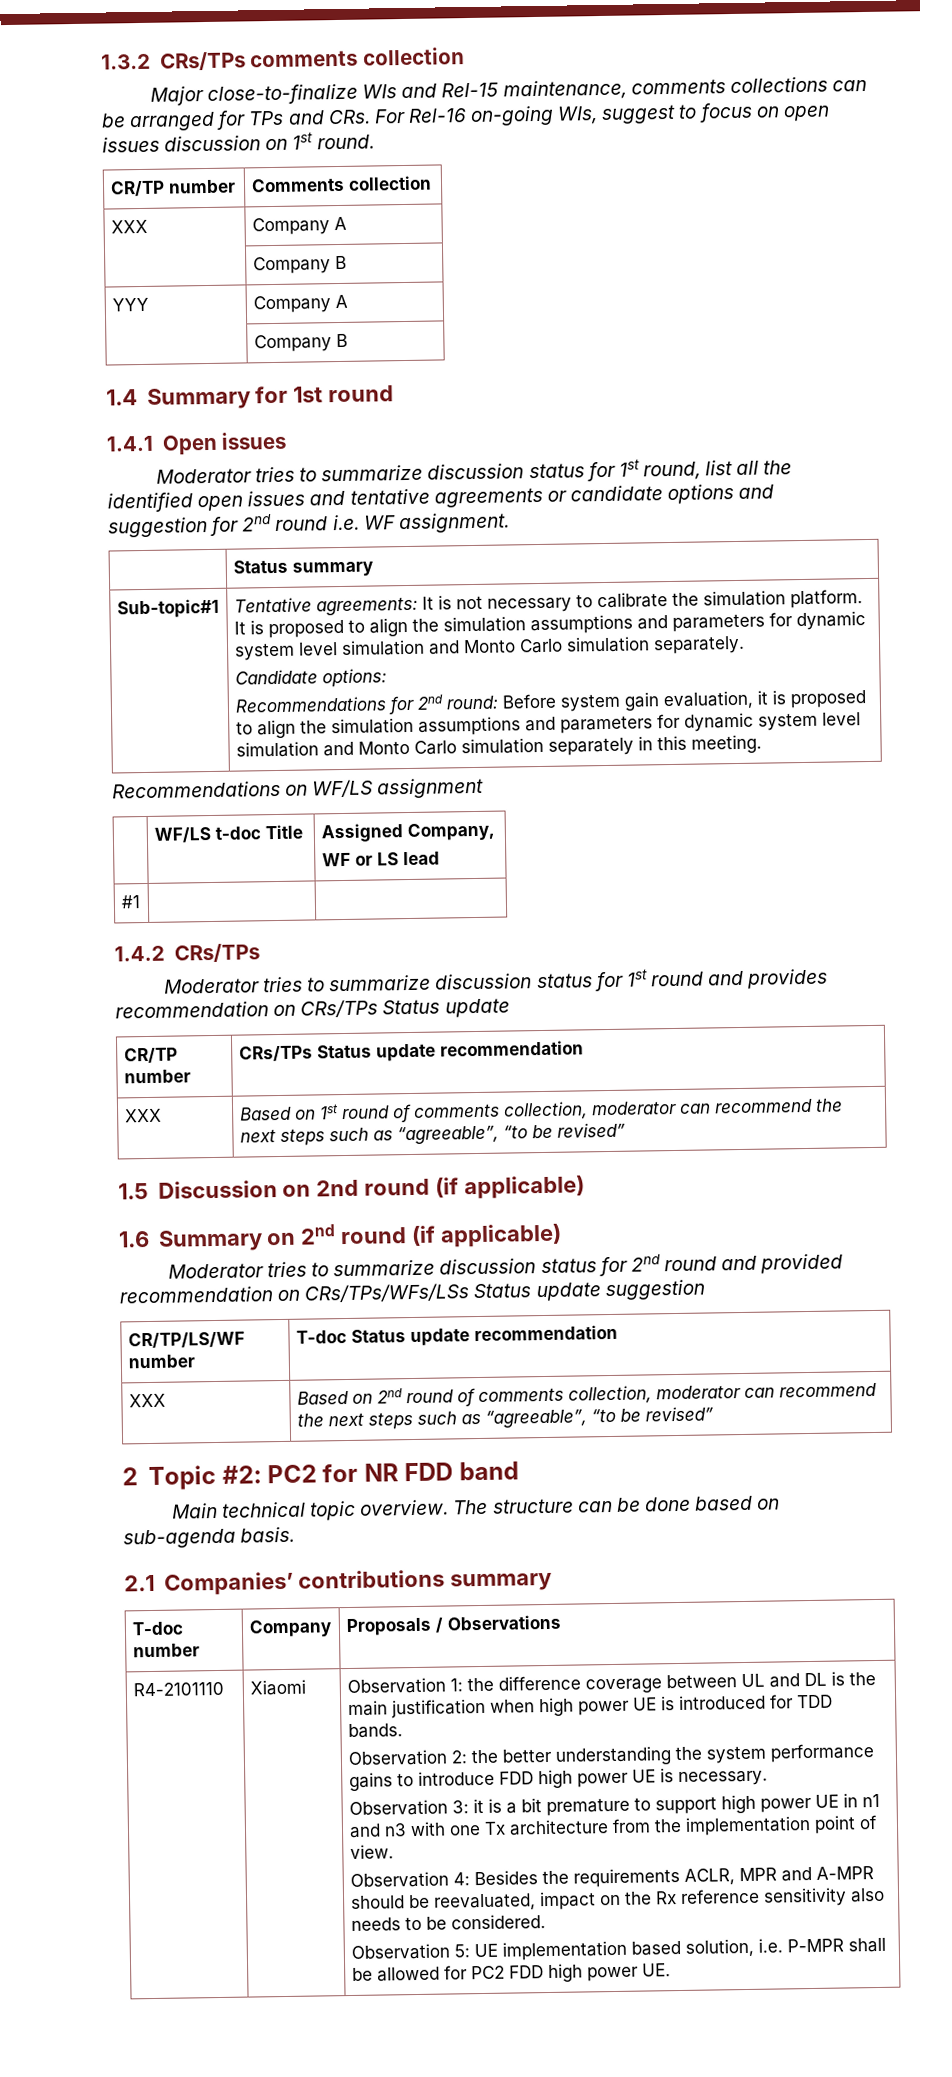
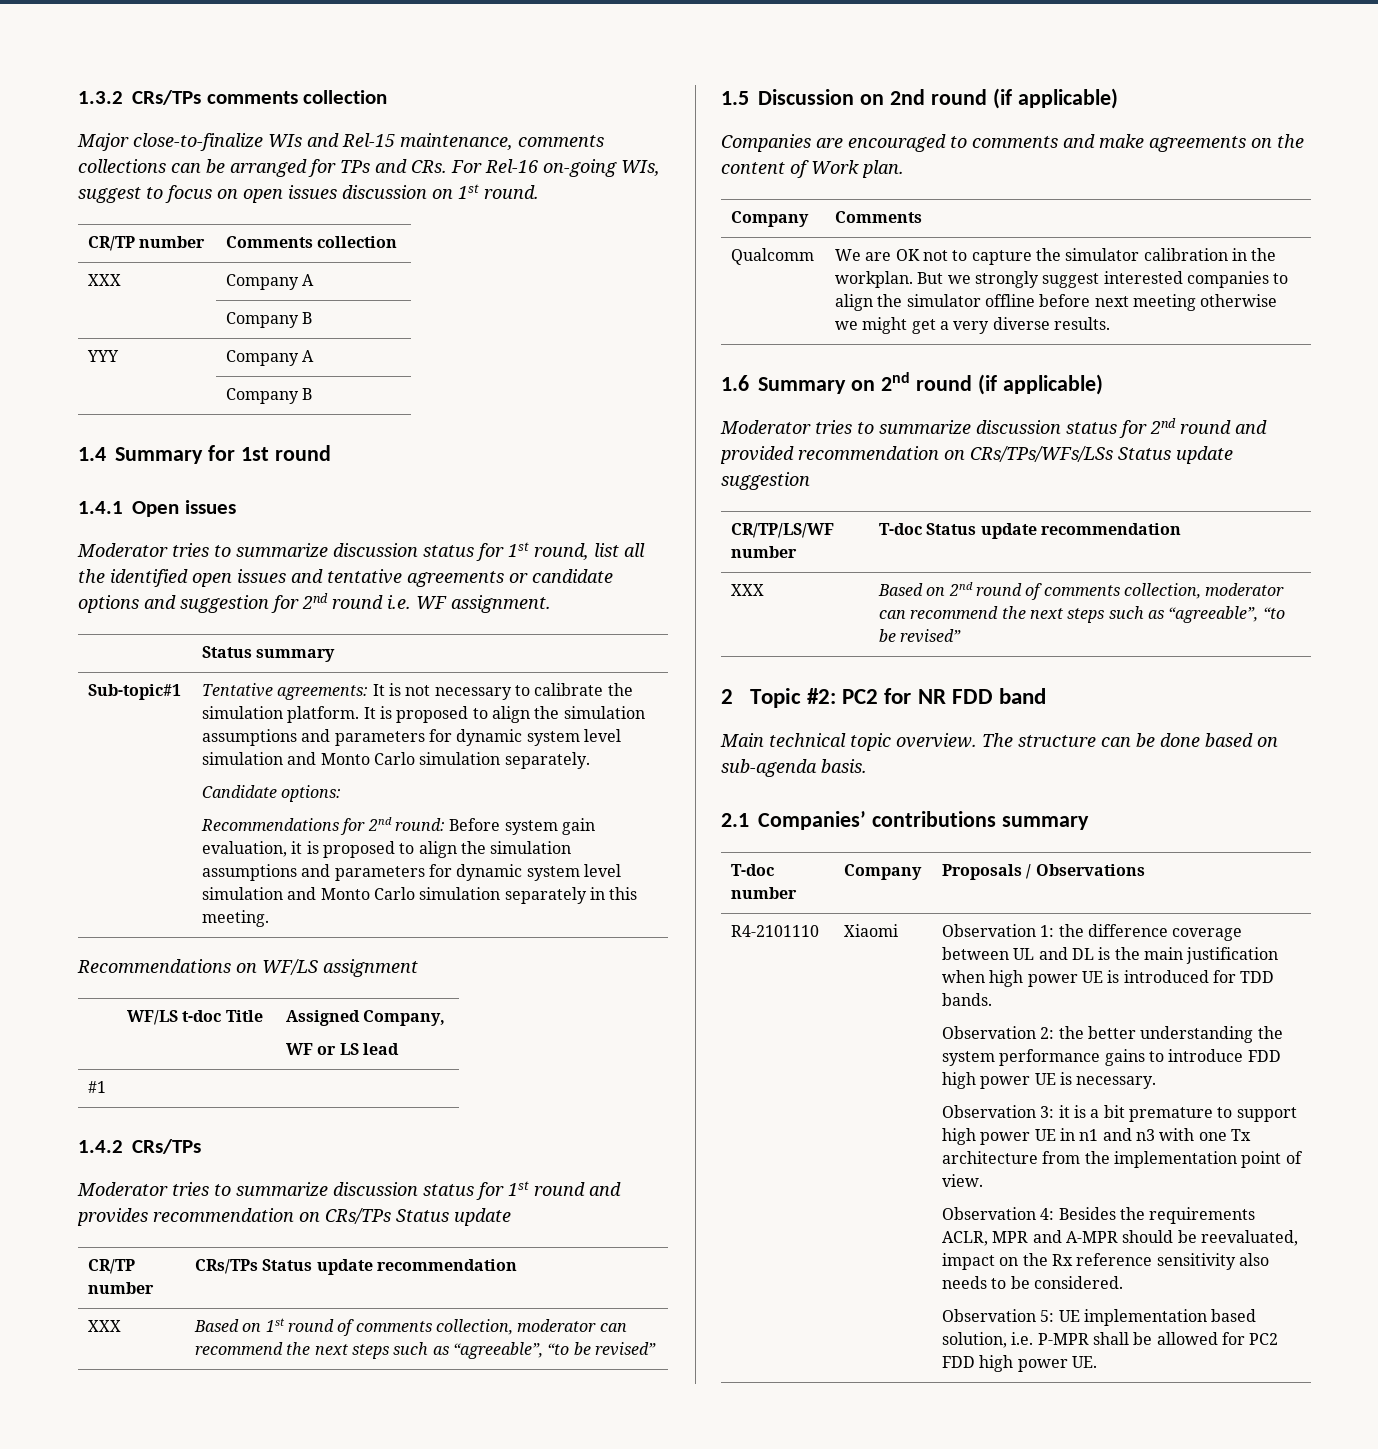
(586, 1187) none -> [721,134,1304,152] [721,160,904,178] [731,211,810,227] [835,211,923,223] [731,248,815,265] [835,248,1277,265] [835,271,1289,288] [835,294,1278,311] [835,317,1111,334] // Companies are encouraged to comments and make agreements on the content of Work plan. // Company | Comments // Qualcomm | We are OK not to capture the simulator calibration in the workplan. But we strongly suggest interested companies to align the simulator offline before next meeting otherwise we might get a very diverse results.

